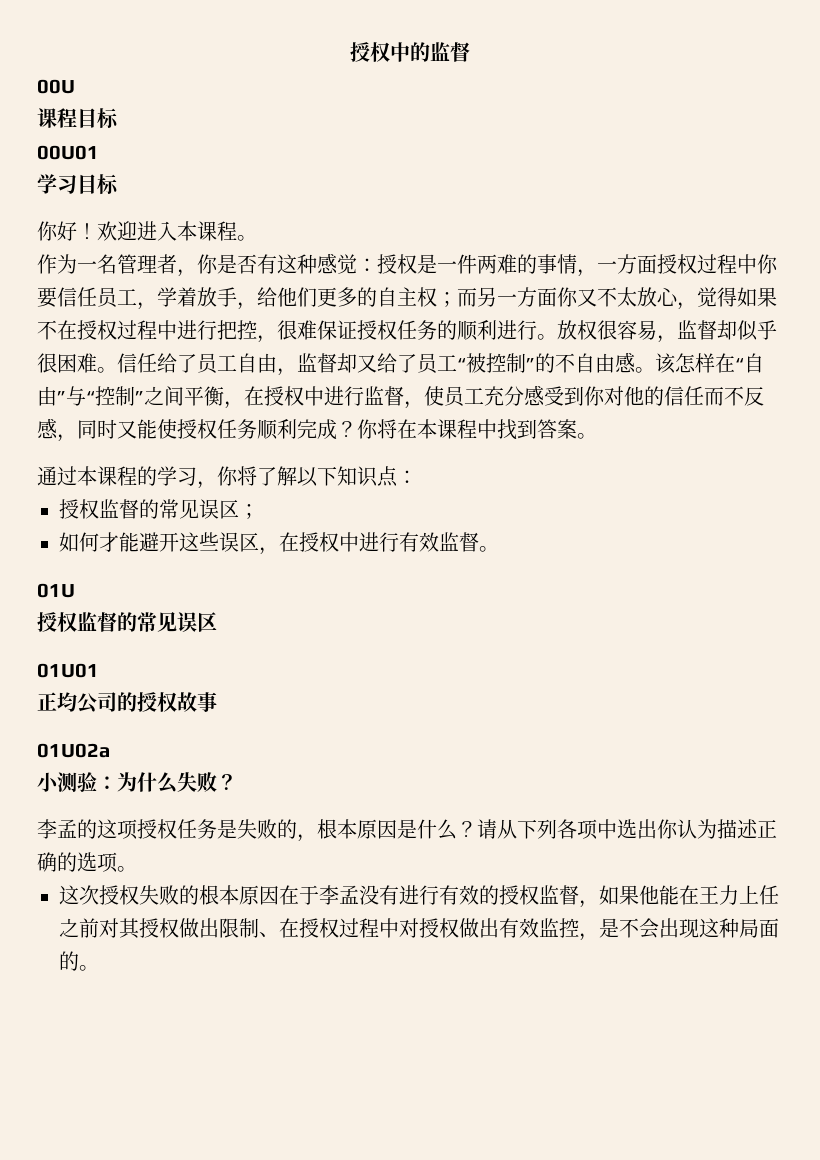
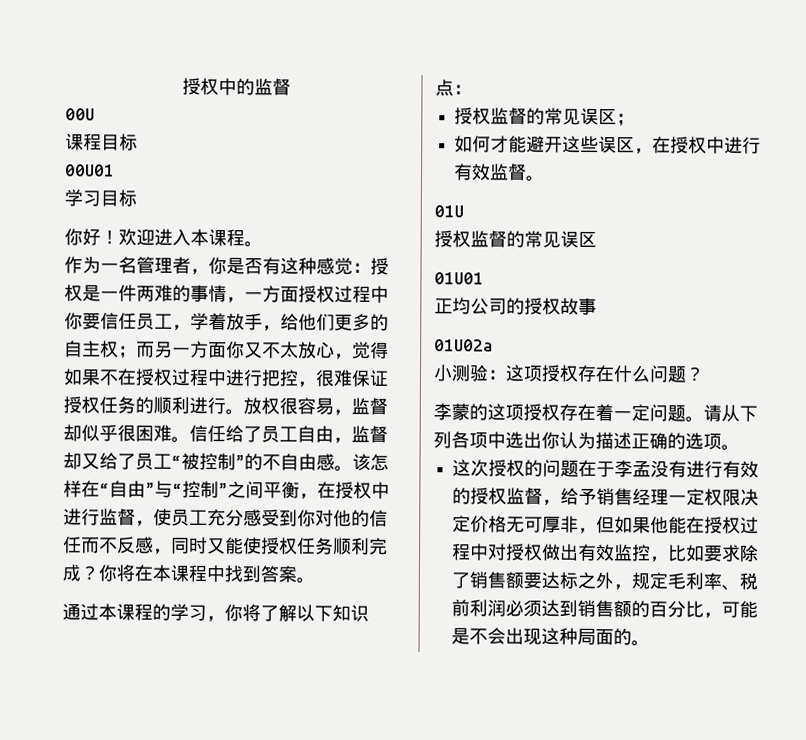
[117,772,217,794] 为什么失败 -> [505,364,687,383] 这项授权存在什么问题
[57,819,77,838] 孟 -> [451,403,470,421] 蒙
[177,819,477,842] 任务是失败的，根本原因是什么？ -> [559,403,704,423] 存在着一定问题。
[139,885,279,905] 失败的根本原因 -> [524,459,580,477] 的问题
[599,885,779,905] [59,918,279,939] 如果他能在王力上任之前对其授权做出限制、 -> [560,487,760,506] [452,515,688,535] 给予销售经理一定权限决定价格无可厚非，但如果他能
(599, 937) none -> [668,544,760,562] [451,571,759,591] [451,599,759,619] 比如要求除了销售额要达标之外，规定毛利率、税前利润必须达到销售额的百分比，可能

